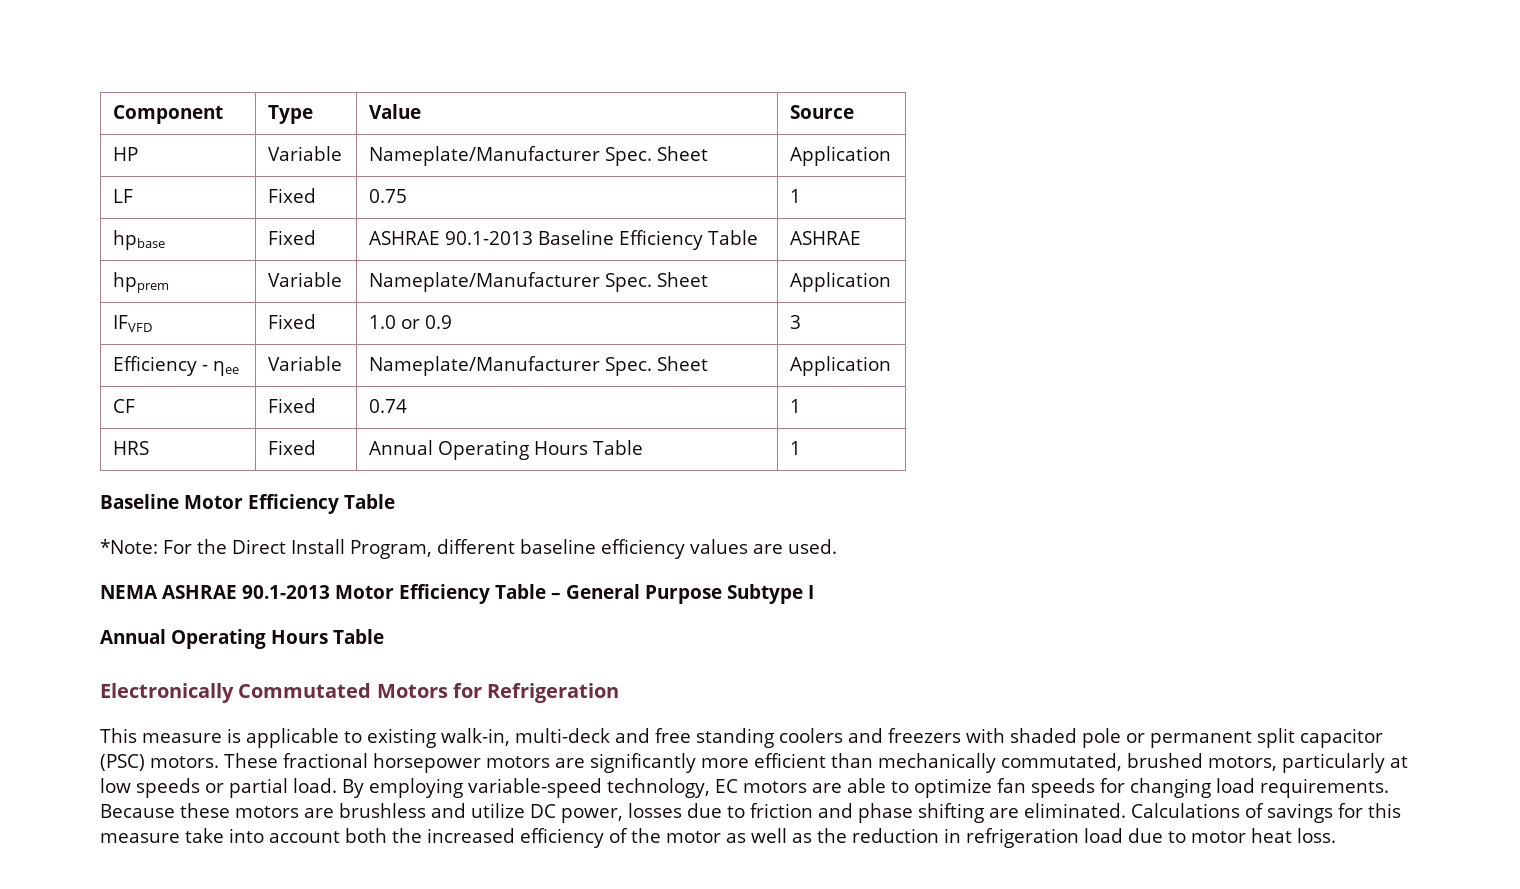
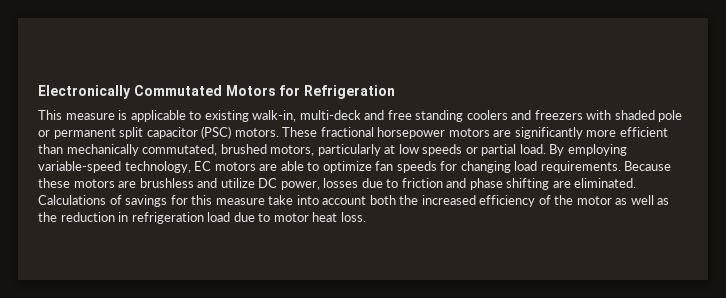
[112,105,223,124] [267,105,313,124] [368,104,421,119] [789,105,854,119] [112,147,138,161] [267,146,342,161] [368,146,708,166] [789,146,891,166] [112,189,133,203] [267,188,316,203] [368,189,407,203] [789,189,801,203] [112,230,165,250] [267,230,316,245] [368,230,758,250] [789,231,861,245] [112,272,169,293] [267,272,342,287] [368,272,708,292] [789,272,891,292] [112,315,152,332] [267,314,316,329] [368,315,452,329] [789,315,801,329] [112,356,239,376] [267,356,342,371] [368,356,708,376] [789,356,891,376] [112,399,135,413] [267,398,316,413] [368,399,407,413] [789,399,801,413] [112,441,149,455] [267,440,316,455] [368,440,643,460] [789,441,801,455] [100,494,395,514] [100,539,837,559] [100,584,814,604] [100,629,384,649] Component | Type | Value | Source // HP | Variable | Nameplate/Manufacturer Spec. Sheet | Application // LF | Fixed | 0.75 | 1 // hpbase | Fixed | ASHRAE 90.1-2013 Baseline Efficiency Table | ASHRAE // hpprem | Variable | Nameplate/Manufacturer Spec. Sheet | Application // IFVFD | Fixed | 1.0 or 0.9 | 3 // Efficiency - ηee | Variable | Nameplate/Manufacturer Spec. Sheet | Application // CF | Fixed | 0.74 | 1 // HRS | Fixed | Annual Operating Hours Table | 1 // Baseline Motor Efficiency Table // *Note: For the Direct Install Program, different baseline efficiency values are used. // NEMA ASHRAE 90.1-2013 Motor Efficiency Table – General Purpose Subtype I // Annual Operating Hours Table // -> (38, 92) none

